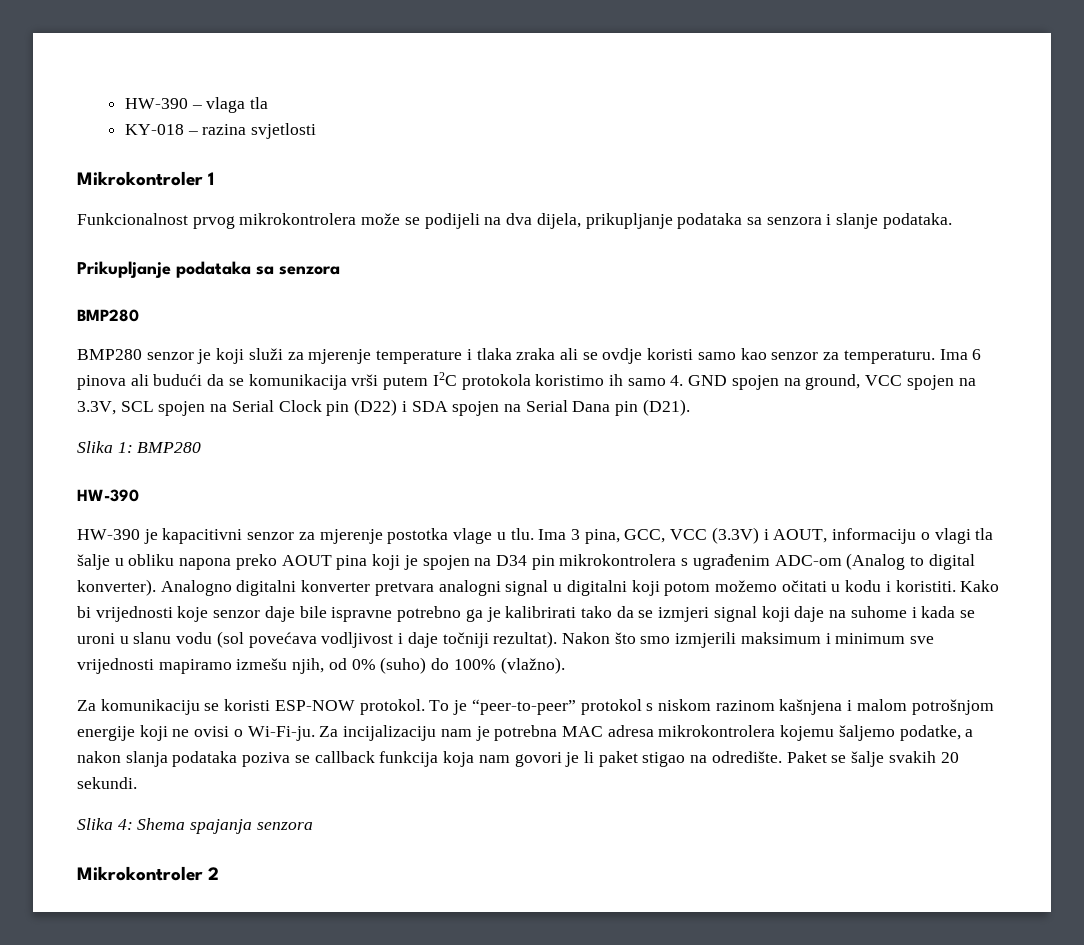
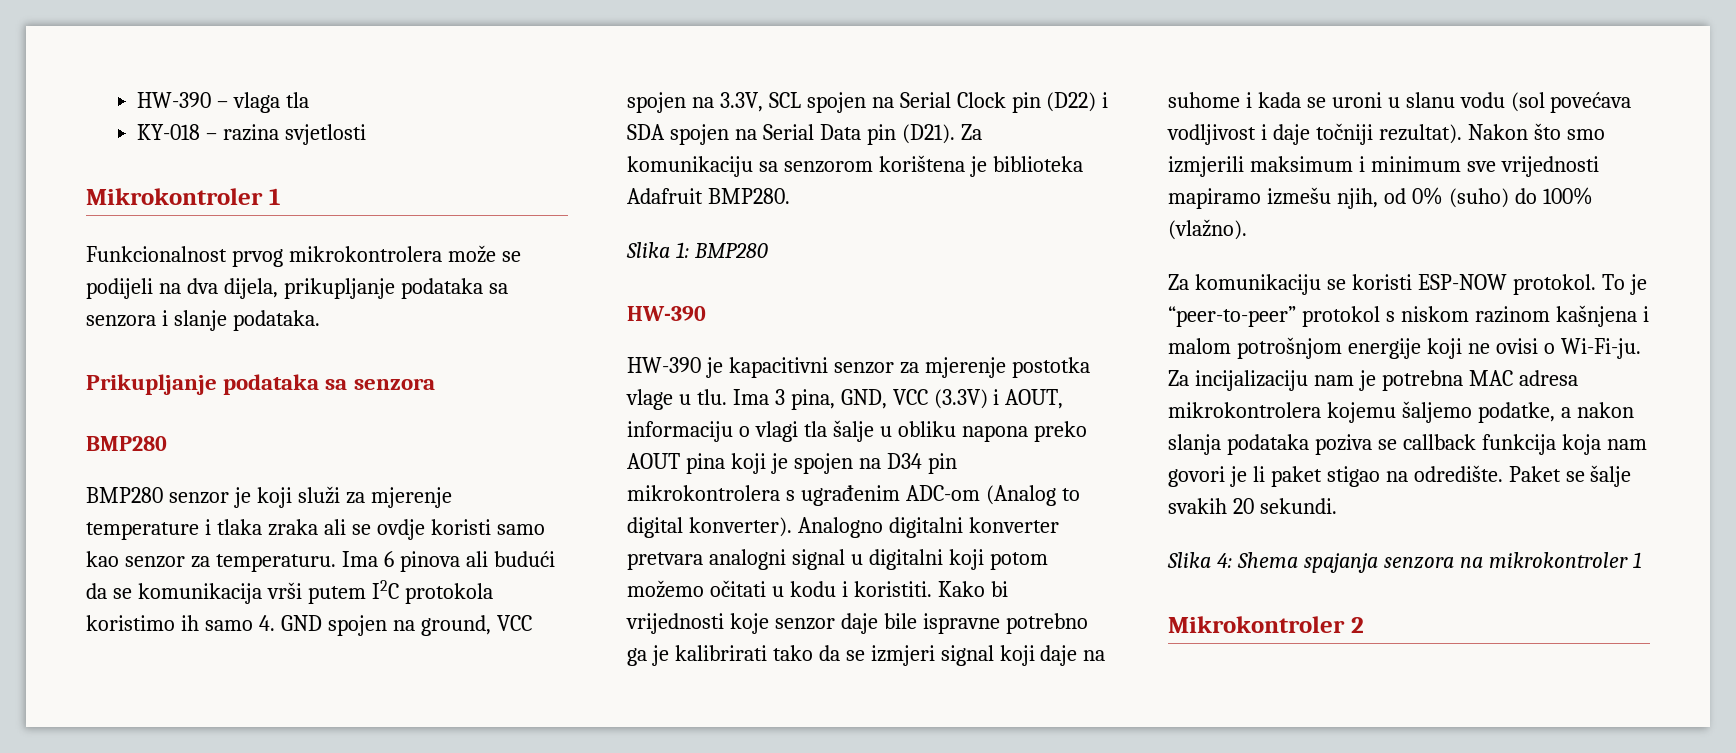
[572,401,611,412] Dana -> [819,124,861,140] Data
(690, 407) none -> [960,124,982,140] [627,155,1083,177] [627,188,790,204] Za komunikaciju sa senzorom korištena je biblioteka Adafruit BMP280.
[624,529,666,543] GCC, -> [840,389,887,409] GND,
(313, 826) none -> [1459,552,1642,568] na mikrokontroler 1

